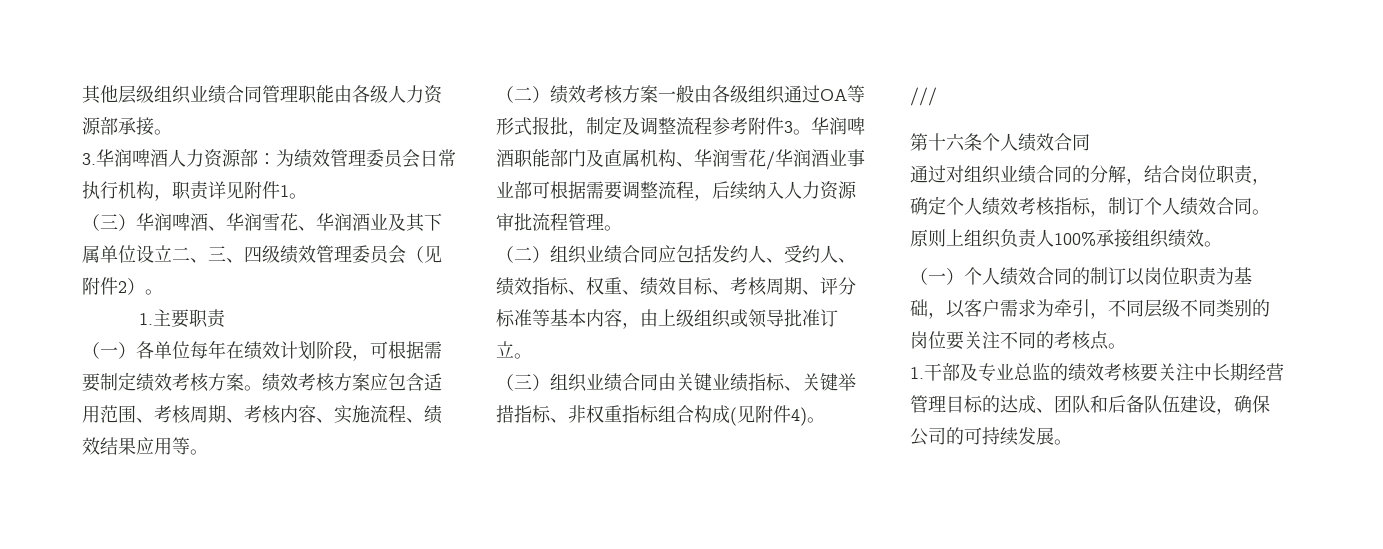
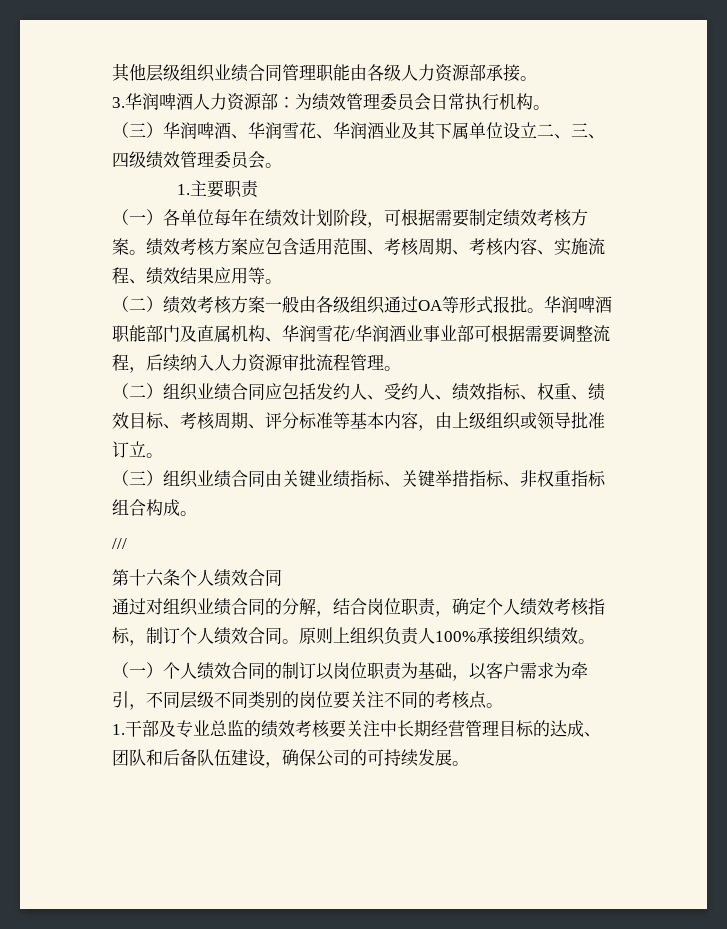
[154,181,289,201] ，职责详见附件1 -> (533, 101) none
[406,245,442,263] [82,277,145,295] （见附件2） -> (265, 160) none
[568,116,793,137] ，制定及调整流程参考附件3 -> (527, 304) none
[730,405,807,426] (见附件4) -> (180, 507) none

